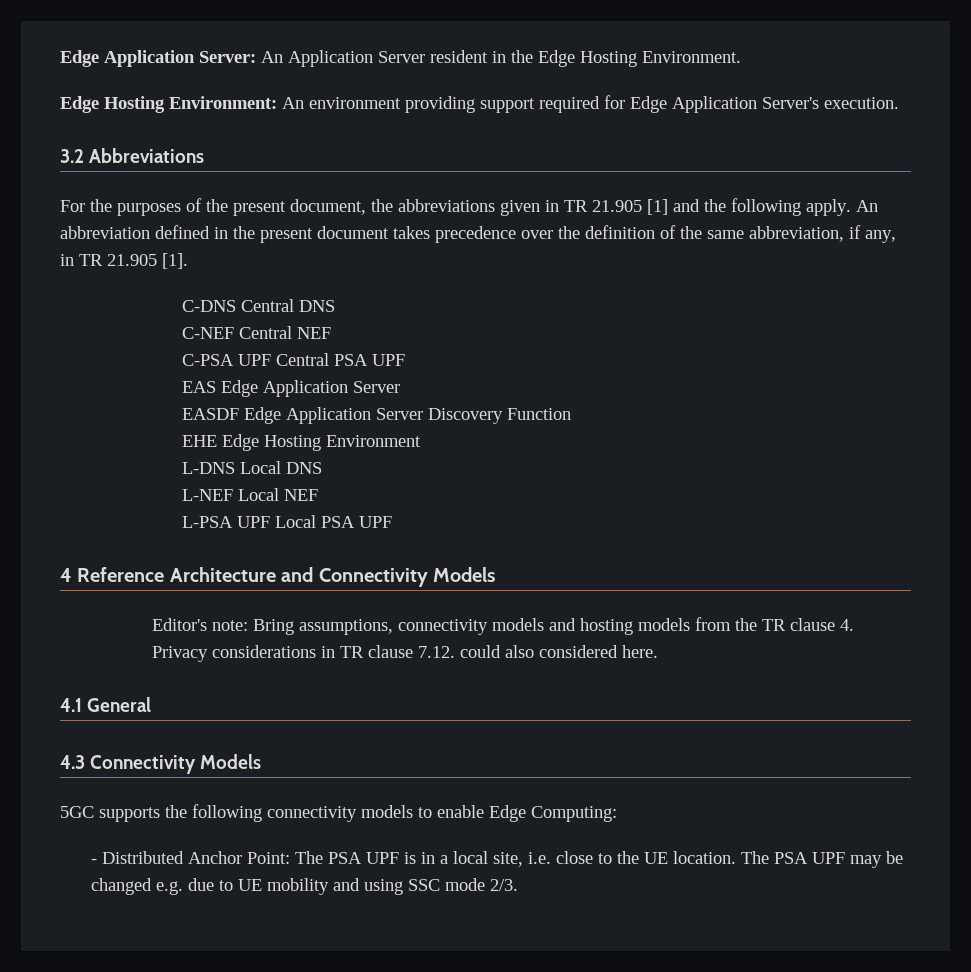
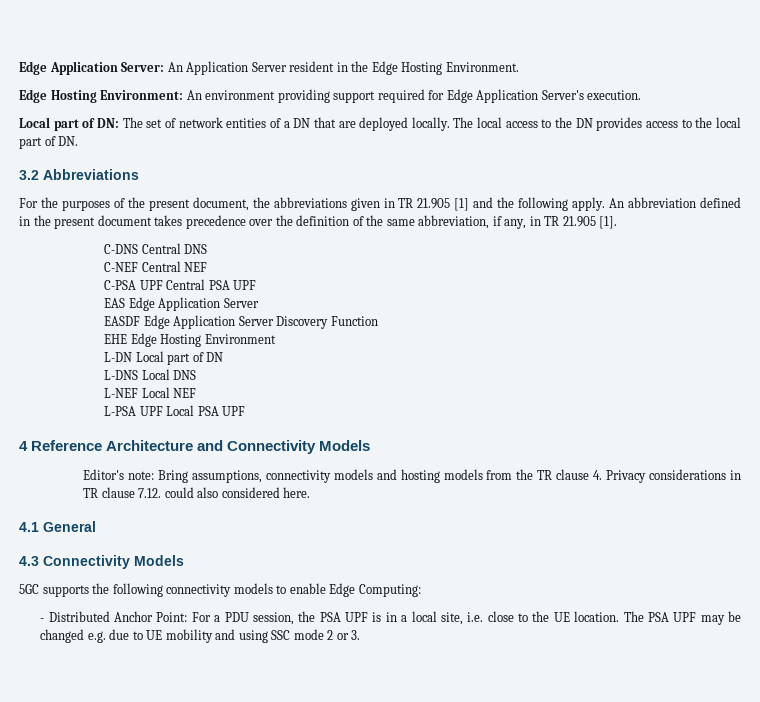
(899, 103) none -> [19,117,742,131] [19,136,79,149] // Local part of DN: The set of network entities of a DN that are deployed locally. The local access to the DN provides access to the local part of DN.
(422, 441) none -> [104,351,224,365] // L-DN Local part of DN
[294,851,323,864] The -> [191,611,316,625] For a PDU session, the
[489,879,518,891] 2/3. -> [327,630,361,640] 2 or 3.

